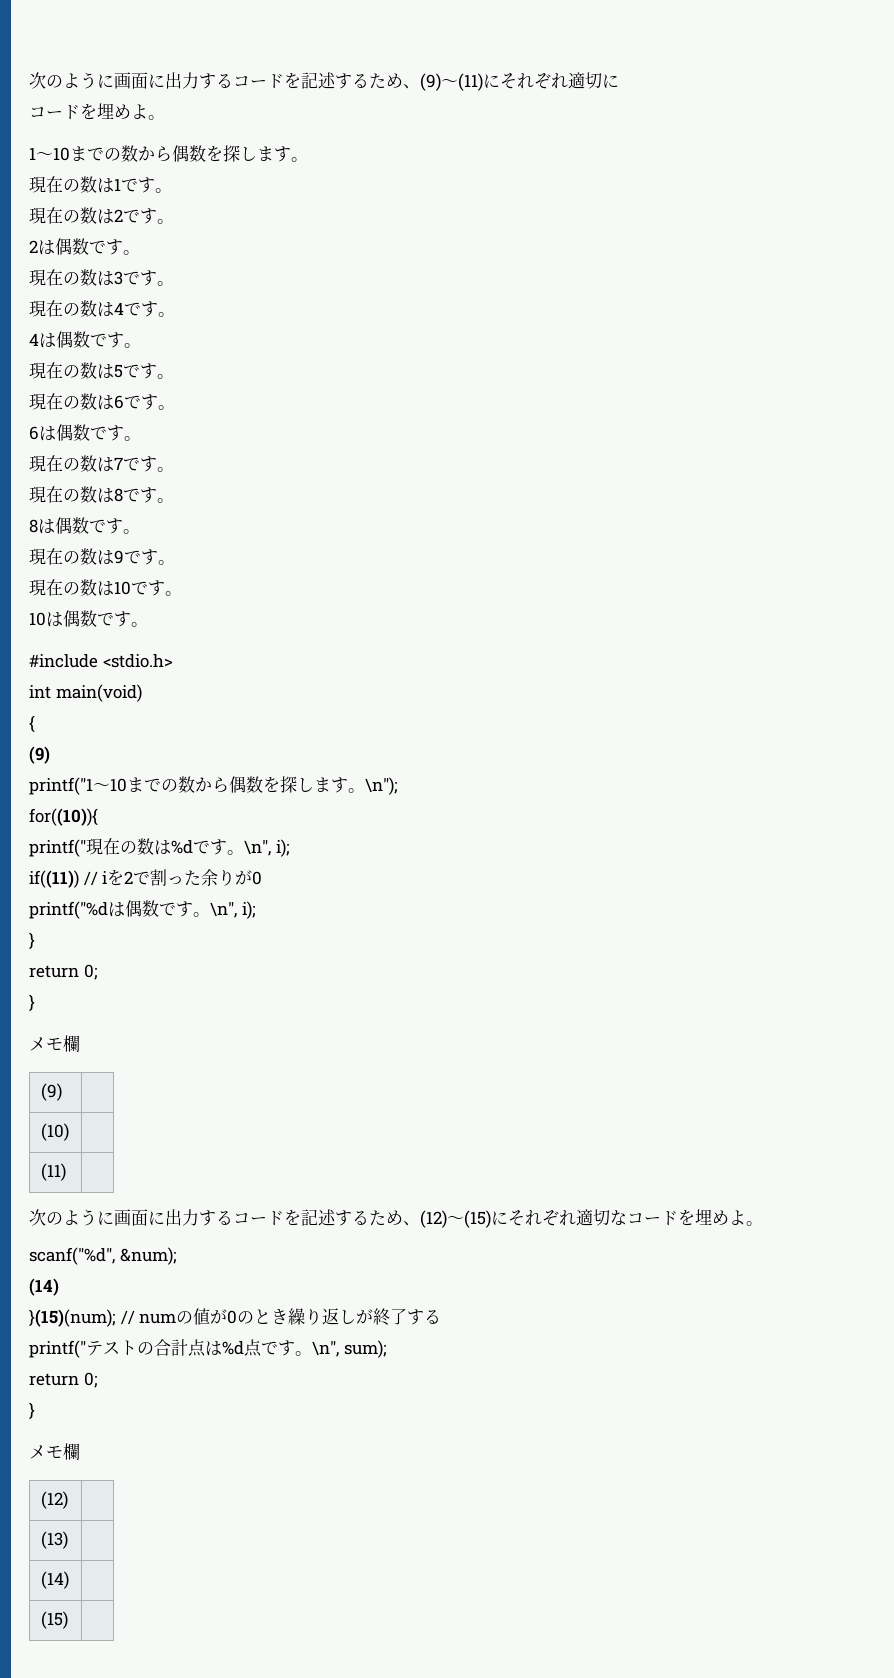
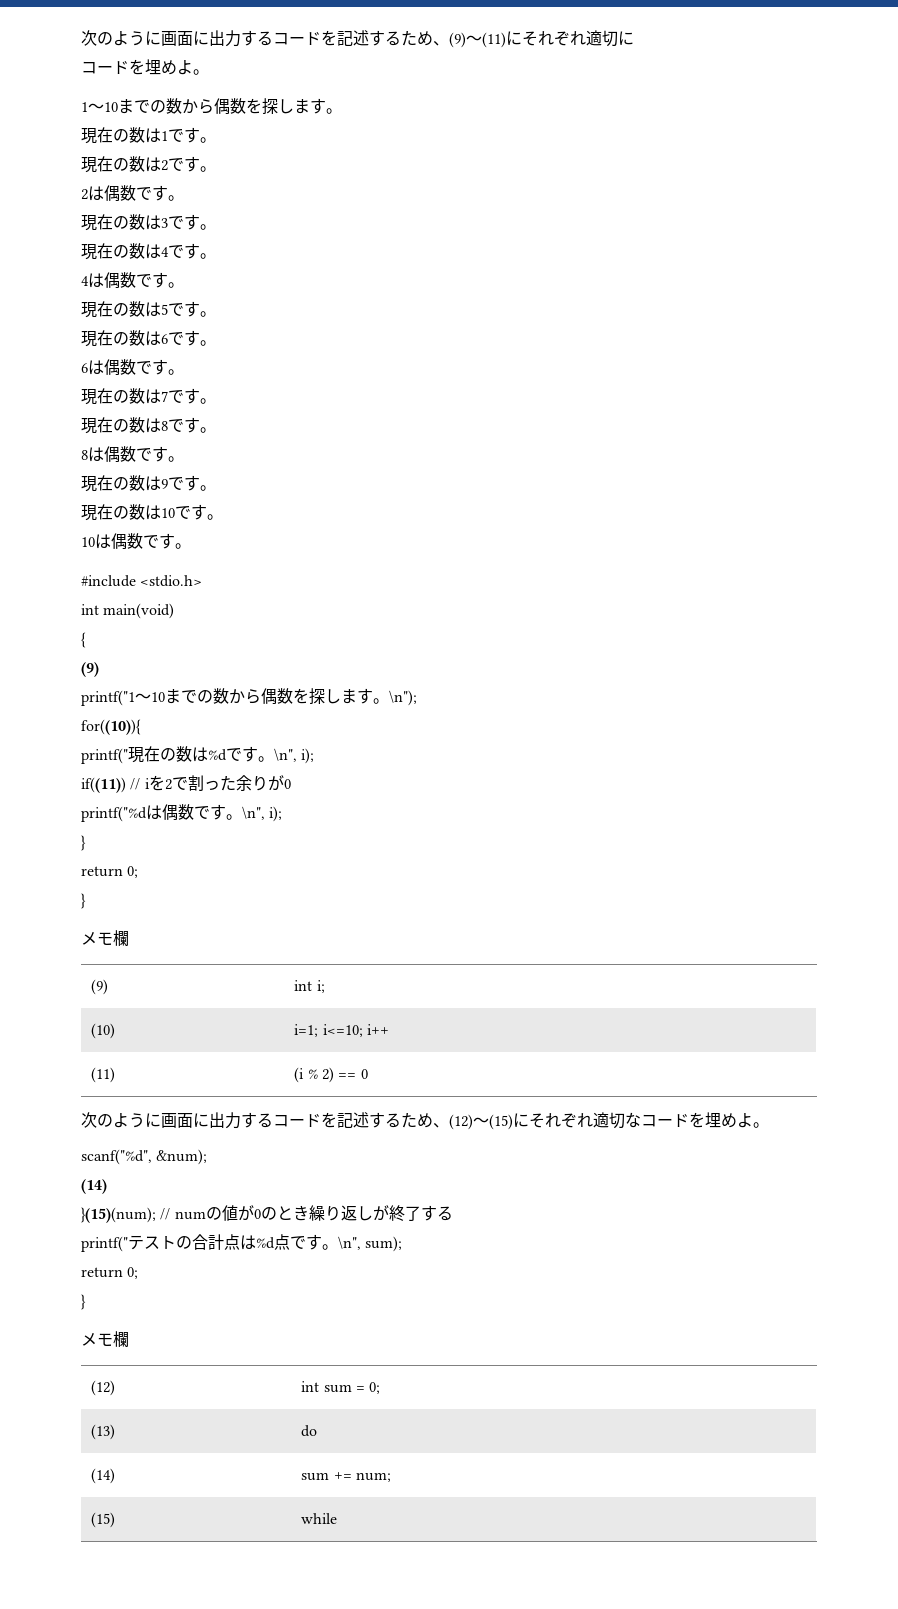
(62, 1092) none -> [294,980,325,993] int i;
[40,1163,66,1181] // (11) | -> [294,1024,389,1037] [91,1067,116,1083] [294,1067,368,1083] i=1; i<=10; i++ // (11) | (i % 2) == 0
(68, 1500) none -> [301,1381,381,1394] int sum = 0;
(68, 1540) none -> [301,1425,318,1437] do
(69, 1580) none -> [301,1472,391,1482] sum += num;
(68, 1620) none -> [301,1513,338,1524] while

